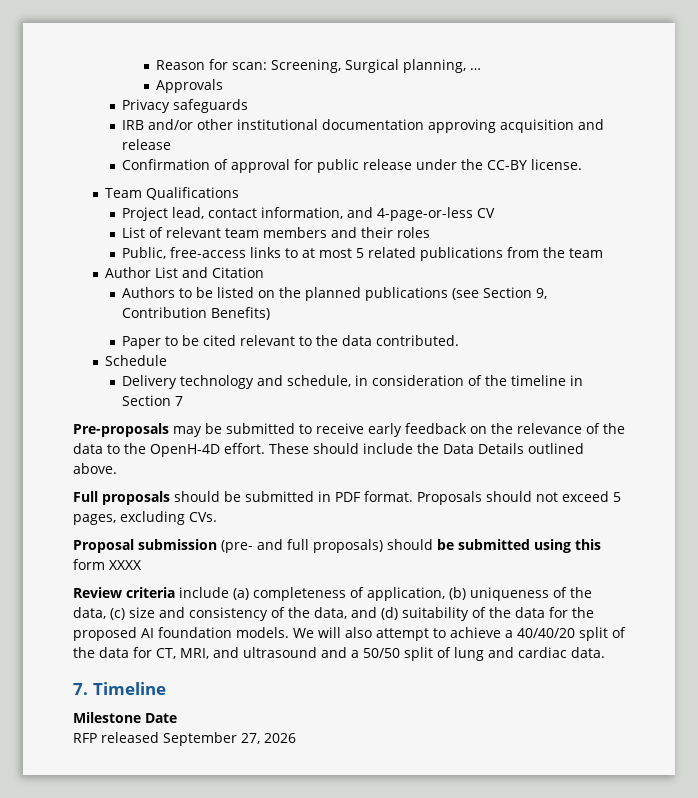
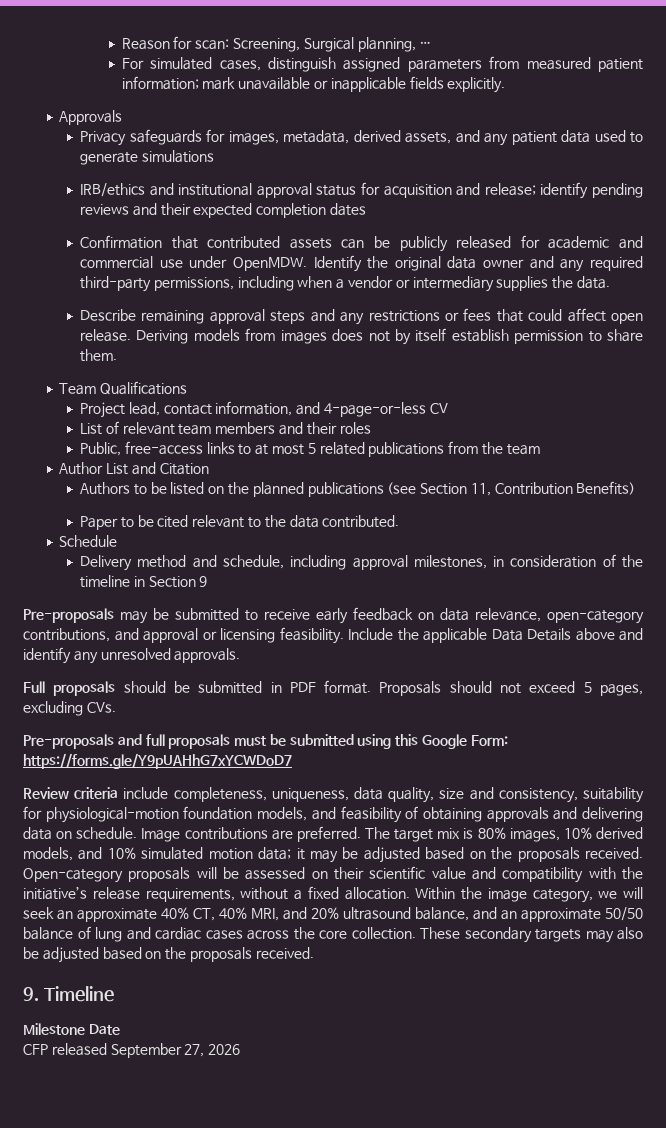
[156,79,224,93] [121,99,248,113] [121,119,604,133] [121,139,171,150] [121,159,582,173] Approvals // Privacy safeguards // IRB and/or other institutional documentation approving acquisition and release // Confirmation of approval for public release under the CC-BY license. -> [121,56,643,72] [121,76,506,93] [59,110,123,125] [80,129,643,146] [80,150,214,165] [80,182,644,199] [80,203,366,218] [80,235,644,252] [80,255,643,272] [80,276,610,292] [80,308,643,325] [80,328,643,345] [80,349,118,362] For simulated cases, distinguish assigned parameters from measured patient information; mark unavailable or inapplicable fields explicitly. // Approvals // Privacy safeguards for images, metadata, derived assets, and any patient data used to generate simulations // IRB/ethics and institutional approval status for acquisition and release; identify pending reviews and their expected completion dates // Confirmation that contributed assets can be publicly released for academic and commercial use under OpenMDW. Identify the original data owner and any required third-party permissions, including when a vendor or intermediary supplies the data. // Describe remaining approval steps and any restrictions or fees that could affect open release. Deriving models from images does not by itself establish permission to share them.
[535,288,547,299] 9, -> [470,483,491,496] 11,
[179,375,254,389] technology -> [137,555,187,568] method
(351, 381) none -> [290,555,487,570] including approval milestones,
[174,396,183,406] 7 -> [199,576,208,587] 9
[491,423,625,434] [73,443,584,457] [73,463,117,474] the relevance of the data to the OpenH-4D effort. These should include the Data Details outlined above. -> [440,608,644,624] [23,627,643,644] [23,647,241,664] data relevance, open-category contributions, and approval or licensing feasibility. Include the applicable Data Details above and identify any unresolved approvals.
[73,539,433,553] Proposal submission (pre- and full proposals) should -> [23,734,267,749] Pre-proposals and full proposals must
[73,559,142,570] form XXXX -> [422,734,508,749] [23,753,292,769] Google Form: https://forms.gle/Y9pUAHhG7xYCWDoD7
[233,587,592,601] [73,607,594,621] [73,627,626,641] [73,647,605,661] [73,683,88,695] (a) completeness of application, (b) uniqueness of the data, (c) size and consistency of the data, and (d) suitability of the data for the proposed AI foundation models. We will also attempt to achieve a 40/40/20 split of the data for CT, MRI, and ultrasound and a 50/50 split of lung and cardiac data. // 7. -> [173,787,644,803] [23,806,643,823] [23,826,643,842] [23,847,644,863] [23,866,643,883] [23,886,643,903] [23,907,643,922] [23,926,643,943] [23,947,314,963] [23,987,39,1001] completeness, uniqueness, data quality, size and consistency, suitability for physiological-motion foundation models, and feasibility of obtaining approvals and delivering data on schedule. Image contributions are preferred. The target mix is 80% images, 10% derived models, and 10% simulated motion data; it may be adjusted based on the proposals received. Open-category proposals will be assessed on their scientific value and compatibility with the initiative’s release requirements, without a fixed allocation. Within the image category, we will seek an approximate 40% CT, 40% MRI, and 20% ultrasound balance, and an approximate 50/50 balance of lung and cardiac cases across the core collection. These secondary targets may also be adjusted based on the proposals received. // 9.
[73,733,97,743] RFP -> [23,1044,48,1055] CFP

